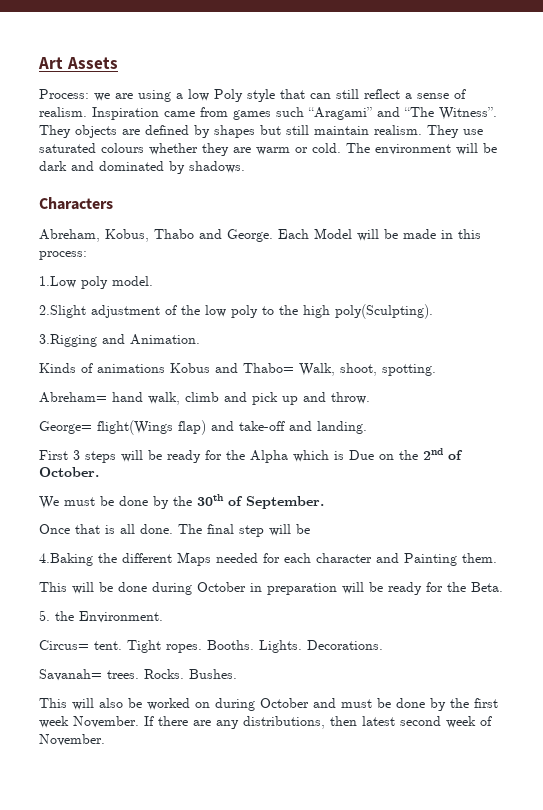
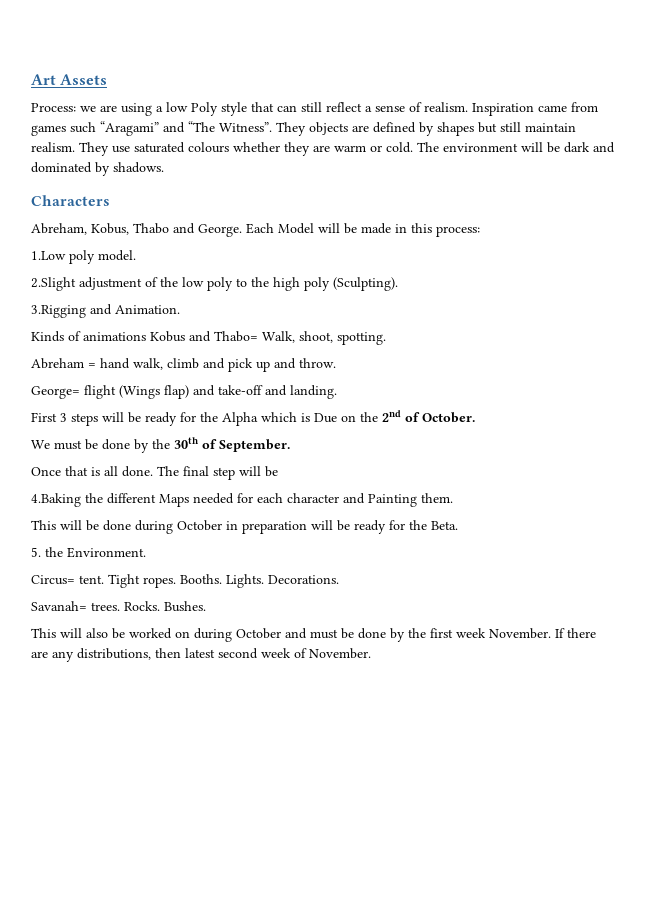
[335,304,433,319] poly(Sculpting). -> [304,277,398,291] poly (Sculpting).
[39,392,107,403] Abreham= -> [31,358,96,369] Abreham =
[97,420,173,435] flight(Wings -> [84,385,160,399] flight (Wings

